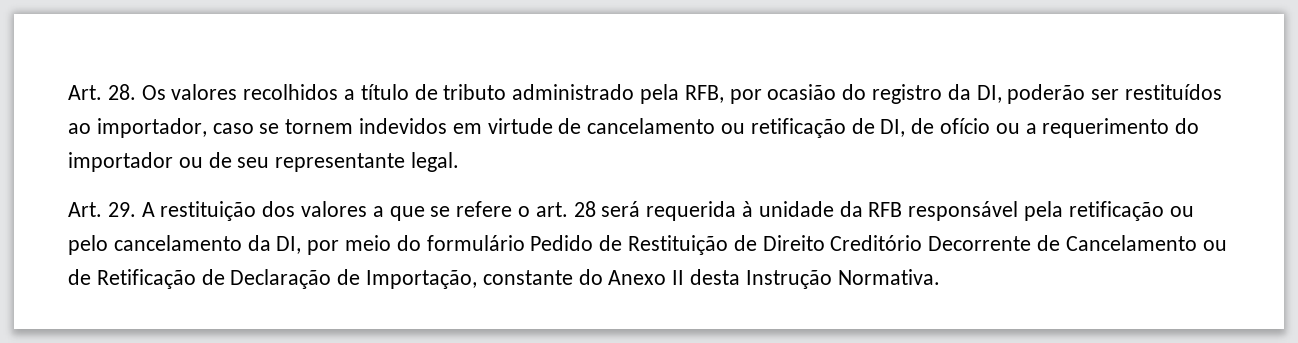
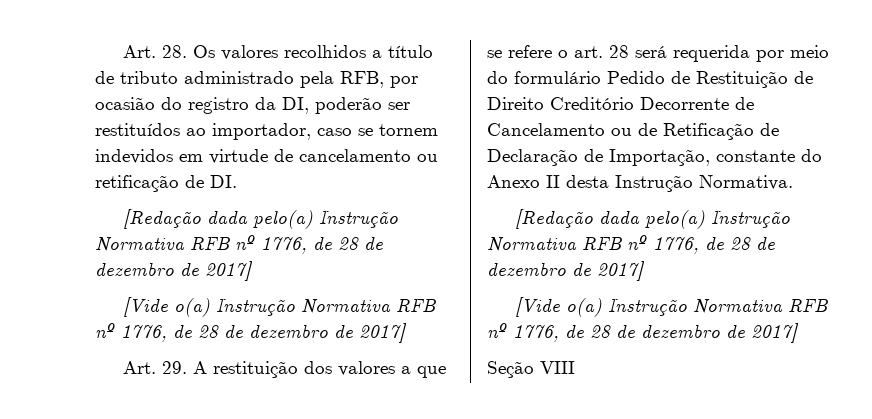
[880,118,1200,138] [68,152,460,172] DI, de ofício ou a requerimento do importador ou de seu representante legal. -> [210,175,237,188] [122,209,398,229] [95,235,383,254] [95,261,253,281] [122,297,436,317] [95,323,407,343] DI. // [Redação dada pelo(a) Instrução Normativa RFB nº 1776, de 28 de dezembro de 2017] // [Vide o(a) Instrução Normativa RFB nº 1776, de 28 de dezembro de 2017]
[742,201,1194,221] [68,235,302,255] à unidade da RFB responsável pela retificação ou pelo cancelamento da DI, -> (750, 53) none
(940, 277) none -> [514,209,790,229] [487,235,775,254] [487,261,645,281] [514,297,828,317] [487,323,799,343] [487,361,575,378] // [Redação dada pelo(a) Instrução Normativa RFB nº 1776, de 28 de dezembro de 2017] // [Vide o(a) Instrução Normativa RFB nº 1776, de 28 de dezembro de 2017] // Seção VIII

